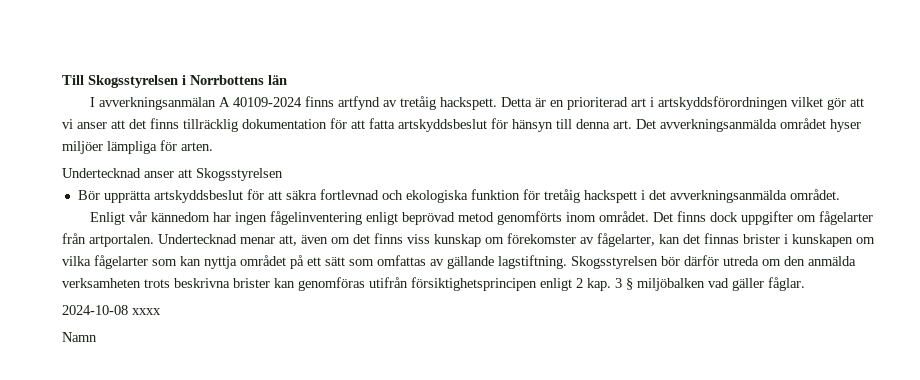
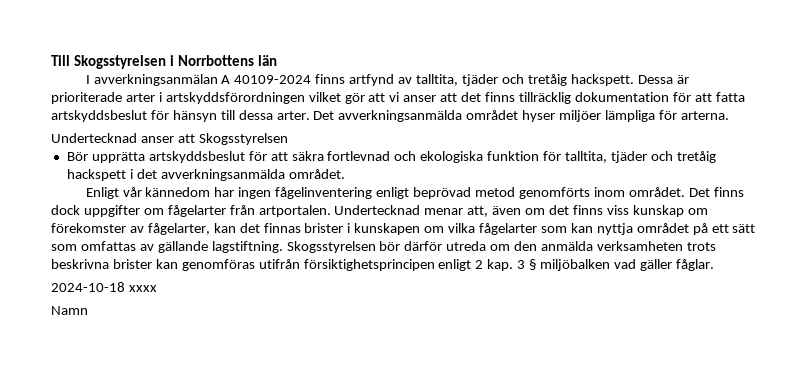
[400,96,647,110] tretåig hackspett. Detta är en prioriterad art -> [416,74,689,86] [51,92,155,104] talltita, tjäder och tretåig hackspett. Dessa är prioriterade arter
[576,119,632,129] denna art. -> [238,110,310,120] dessa arter.
[181,142,213,151] arten. -> [680,111,729,120] arterna.
(540, 194) none -> [565,151,673,163] talltita, tjäder och
[62,305,128,315] 2024-10-08 -> [51,282,125,292] 2024-10-18

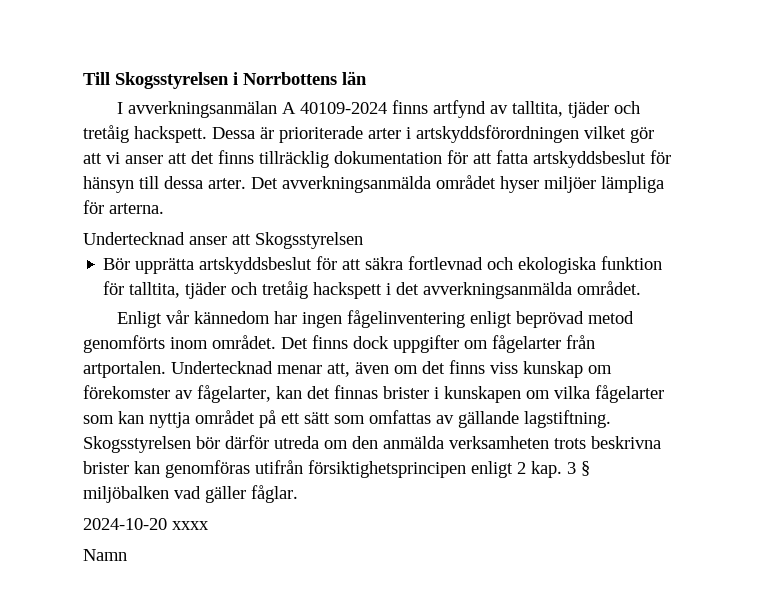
[51,282,125,292] 2024-10-18 -> [83,518,167,530] 2024-10-20

